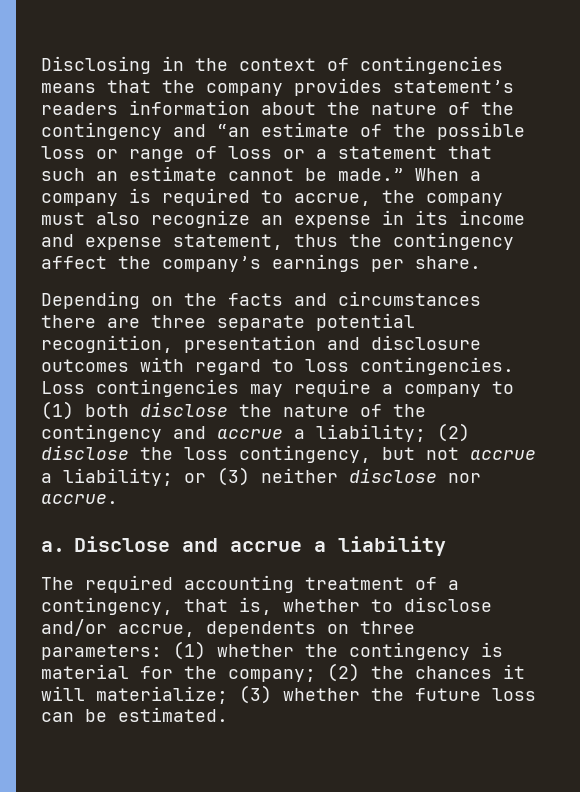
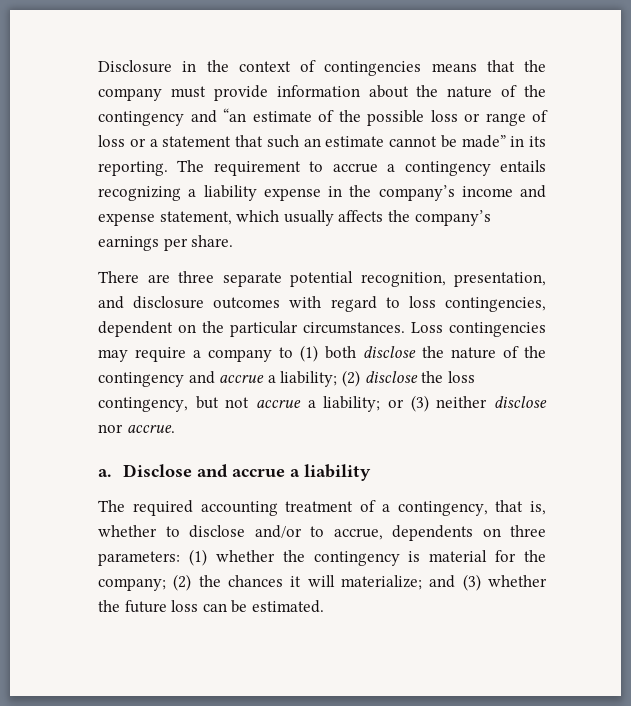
[41,56,151,74] Disclosing -> [98,60,172,73] Disclosure
[294,78,514,96] [41,102,118,115] provides statement’s readers -> [170,85,268,101] must provide
[338,168,481,181] [41,188,503,206] [41,210,525,228] [41,232,514,250] [41,256,107,269] made.” When a company is required to accrue, the company must also recognize an expense in its income and expense statement, thus the contingency affect -> [461,135,546,148] [98,160,546,176] [98,185,546,201] [98,210,384,226] made” in its reporting. The requirement to accrue a contingency entails recognizing a liability expense in the company’s income and expense statement, which usually affects
[41,291,481,309] [41,315,96,328] Depending on the facts and circumstances there -> [98,271,139,283] There
[184,335,316,353] presentation -> [454,272,546,287] presentation,
[360,357,514,375] contingencies. -> [445,297,546,312] [98,321,405,337] contingencies, dependent on the particular circumstances.
(107, 627) none -> [310,526,324,537] to
(228, 695) none -> [429,575,456,588] and

